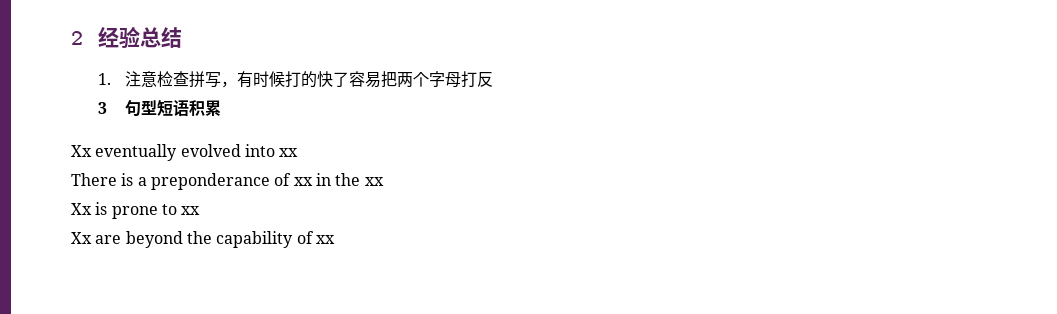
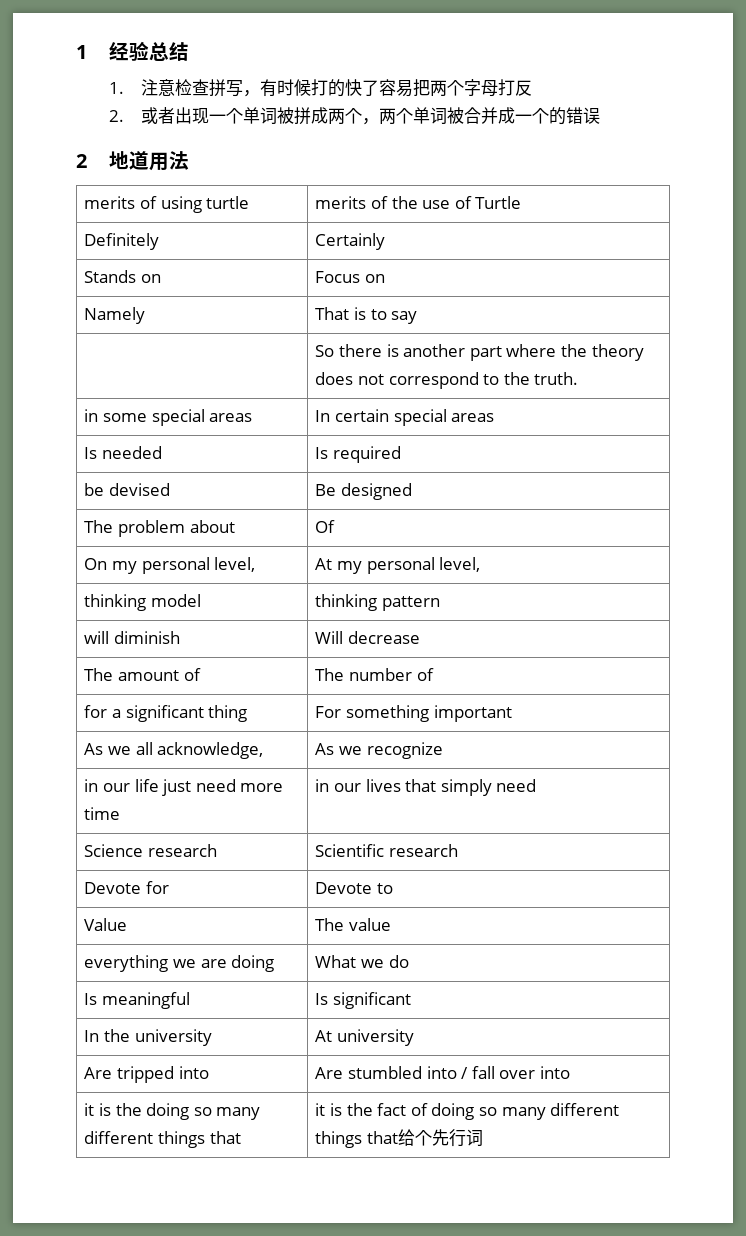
[71,31,83,45] 2 -> [76,45,87,59] 1
[98,99,222,117] [71,144,299,161] [71,173,384,190] [71,202,201,219] [71,231,335,248] 3句型短语积累 // Xx eventually evolved into xx // There is a preponderance of xx in the xx // Xx is prone to xx // Xx are beyond the capability of xx -> [108,107,601,125] [76,151,189,171] [84,196,250,213] [315,196,522,209] [84,233,160,250] [315,233,386,250] [84,270,162,283] [315,271,386,283] [84,307,146,324] [315,307,418,324] [315,344,644,361] [315,372,579,389] [84,409,253,426] [315,409,495,426] [84,446,163,459] [315,446,402,463] [84,483,171,496] [315,483,413,500] [84,520,235,537] [315,520,336,533] [84,557,256,574] [315,557,481,574] [84,594,202,611] [315,594,441,611] [84,631,181,644] [315,631,421,644] [84,668,201,681] [315,668,434,681] [84,705,248,722] [315,705,512,722] [84,742,264,759] [315,742,443,759] [84,779,284,796] [84,807,121,820] [315,779,537,796] [84,844,218,857] [315,844,459,857] [84,881,170,894] [315,882,394,894] [84,918,128,931] [315,918,392,931] [84,955,275,972] [315,955,409,968] [84,992,191,1009] [315,992,412,1009] [84,1029,212,1046] [315,1029,415,1046] [84,1066,209,1083] [315,1066,570,1079] [84,1103,261,1120] [84,1131,241,1148] [315,1103,620,1120] [315,1129,484,1148] 2.或者出现一个单词被拼成两个，两个单词被合并成一个的错误 // 2地道用法 // merits of using turtle | merits of the use of Turtle // Definitely | Certainly // Stands on | Focus on // Namely | That is to say // | So there is another part where the theory does not correspond to the truth. // in some special areas | In certain special areas // Is needed | Is required // be devised | Be designed // The problem about | Of // On my personal level, | At my personal level, // thinking model | thinking pattern // will diminish | Will decrease // The amount of | The number of // for a significant thing | For something important // As we all acknowledge, | As we recognize // in our life just need more time | in our lives that simply need // Science research | Scientific research // Devote for | Devote to // Value | The value // everything we are doing | What we do // Is meaningful | Is significant // In the university | At university // Are tripped into | Are stumbled into / fall over into // it is the doing so many different things that | it is the fact of doing so many different things that给个先行词

